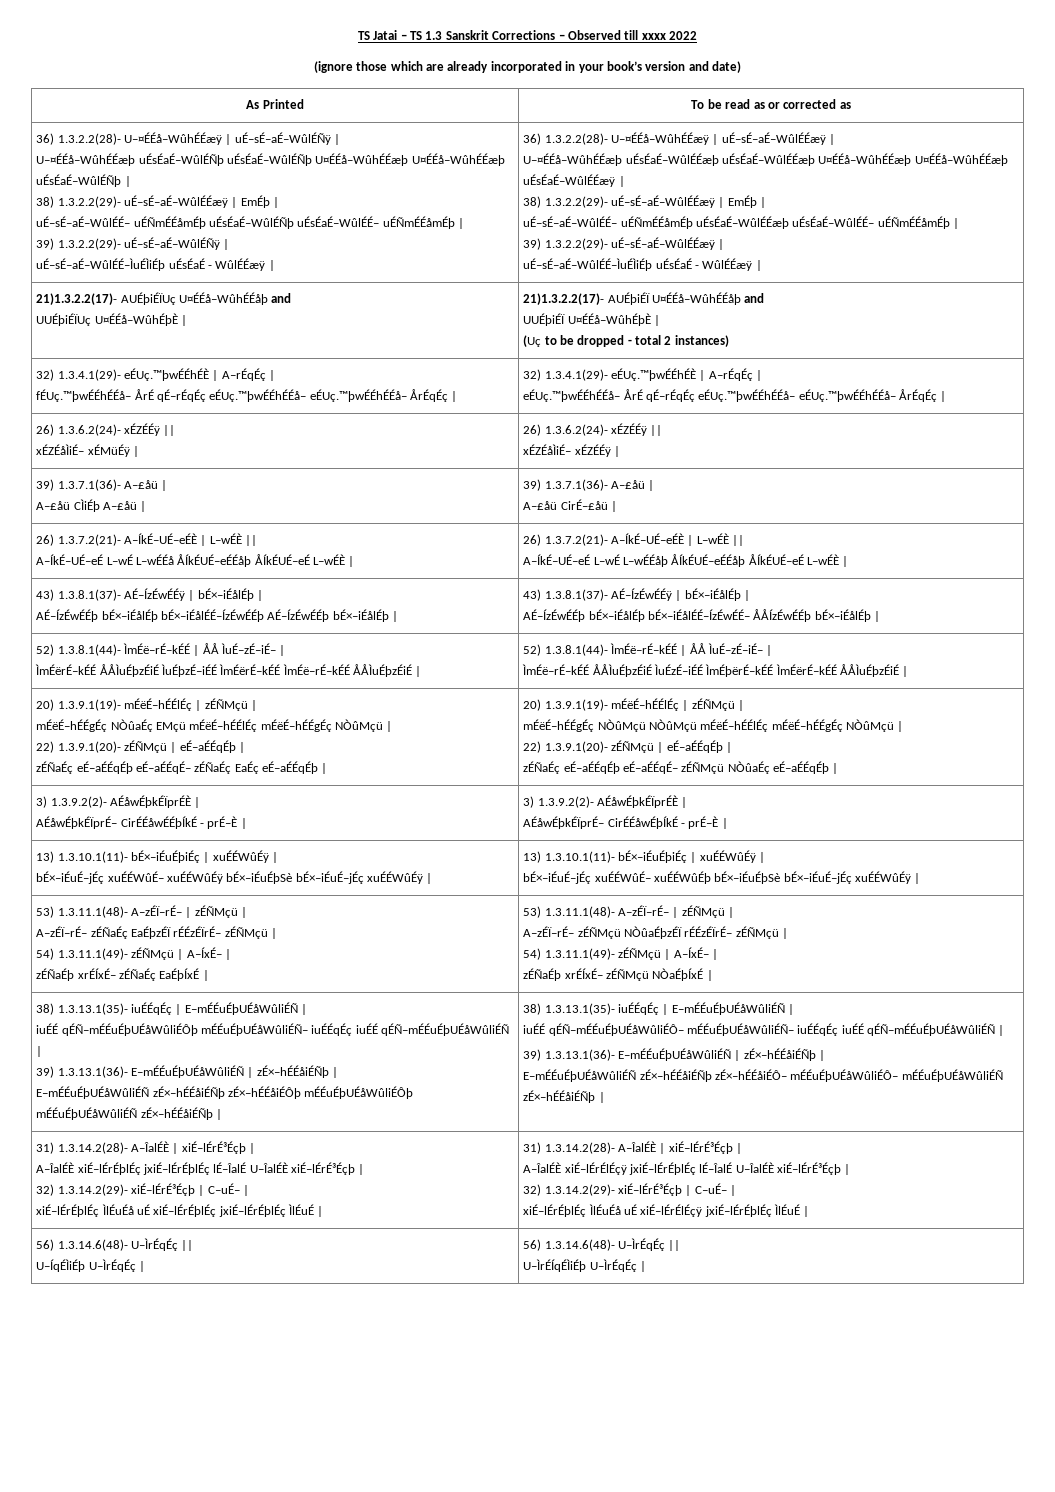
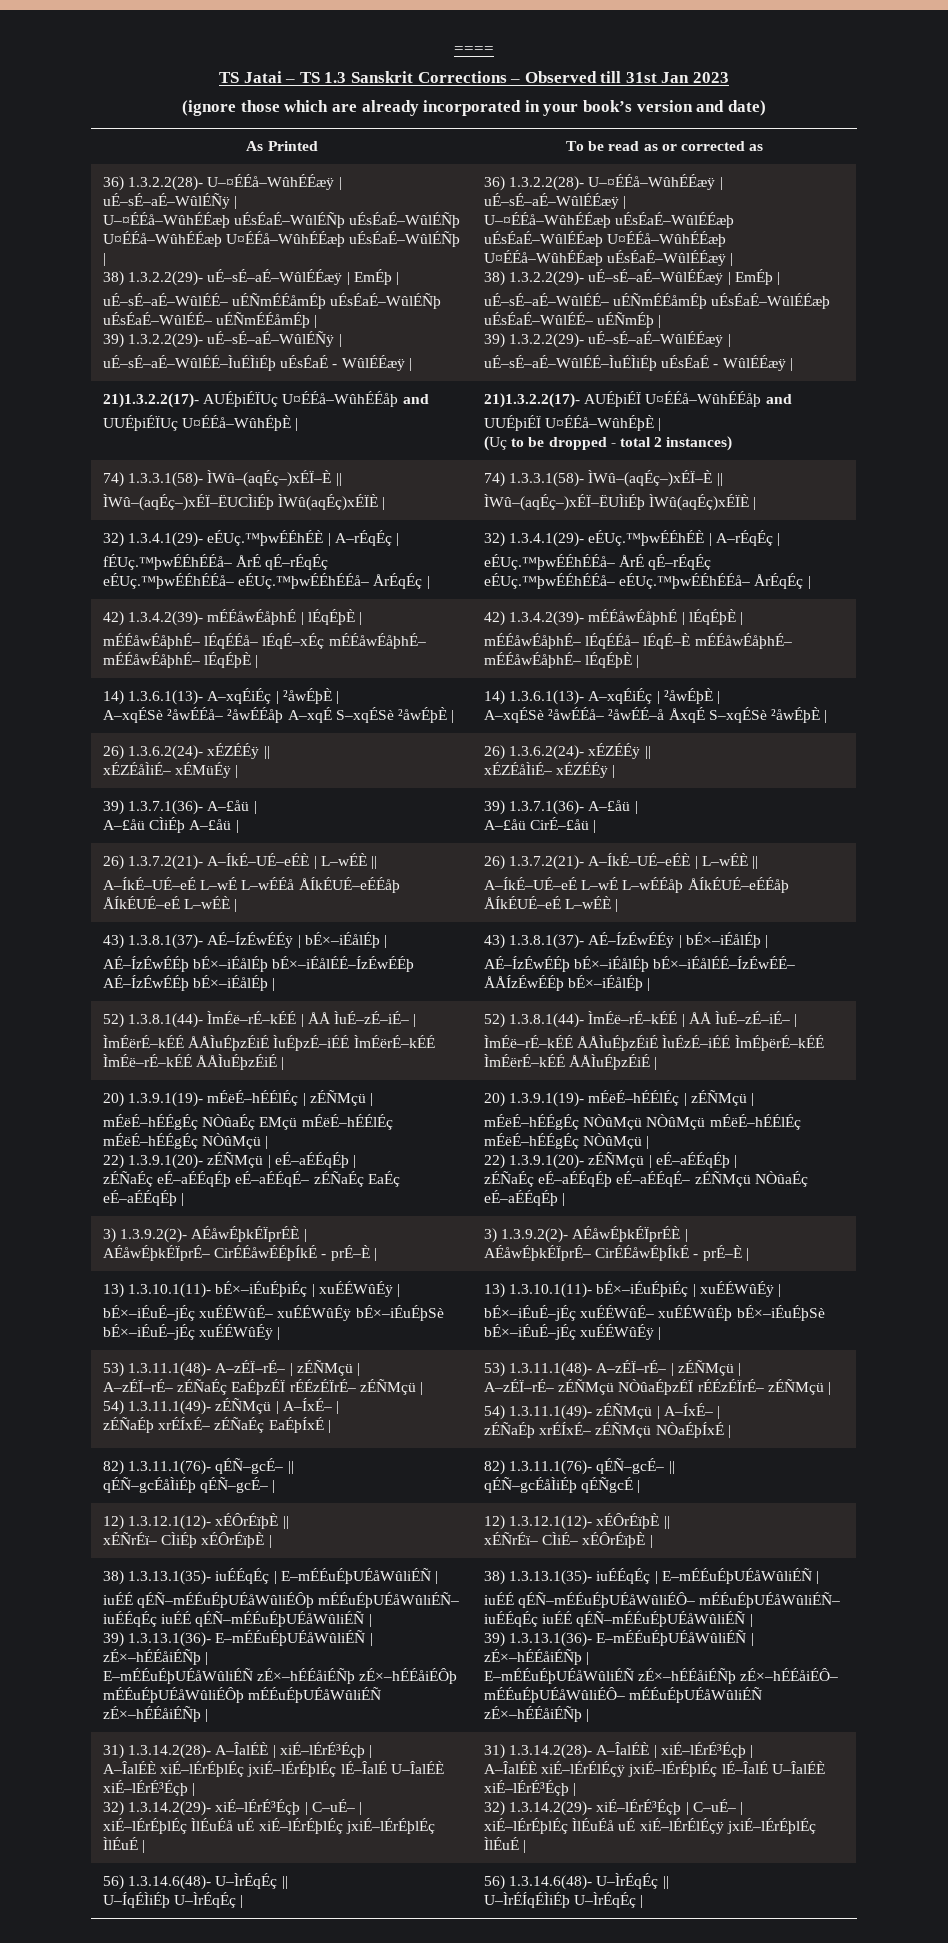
(357, 35) none -> [454,46,494,54] ==== //
[641,31,698,40] xxxx 2022 -> [625,72,730,83] 31st Jan 2023
[877,216,950,229] uÉÑmÉÉåmÉþ -> [597,312,655,328] uÉÑmÉþ
(729, 341) none -> [103,470,342,487] [103,494,386,511] [484,470,723,487] [484,494,757,511] // 74) 1.3.3.1(58)- ÌWû–(aqÉç–)xÉÏ–È || // ÌWû–(aqÉç–)xÉÏ–ËUCÌiÉþ ÌWû(aqÉç)xÉÏÈ | | 74) 1.3.3.1(58)- ÌWû–(aqÉç–)xÉÏ–È || // ÌWû–(aqÉç–)xÉÏ–ËUÌiÉþ ÌWû(aqÉç)xÉÏÈ |
(947, 396) none -> [103,609,362,626] [103,633,426,649] [103,652,259,668] [484,609,743,626] [484,633,792,649] [484,652,640,668] [103,688,339,705] [103,707,455,723] [484,688,720,705] [484,707,828,723] // 42) 1.3.4.2(39)- mÉÉåwÉåþhÉ | lÉqÉþÈ | // mÉÉåwÉåþhÉ– lÉqÉÉå– lÉqÉ–xÉç mÉÉåwÉåþhÉ– mÉÉåwÉåþhÉ– lÉqÉþÈ | | 42) 1.3.4.2(39)- mÉÉåwÉåþhÉ | lÉqÉþÈ | // mÉÉåwÉåþhÉ– lÉqÉÉå– lÉqÉ–È mÉÉåwÉåþhÉ– mÉÉåwÉåþhÉ– lÉqÉþÈ | // 14) 1.3.6.1(13)- A–xqÉiÉç | ²åwÉþÈ | // A–xqÉSè ²åwÉÉå– ²åwÉÉåþ A–xqÉ S–xqÉSè ²åwÉþÈ | | 14) 1.3.6.1(13)- A–xqÉiÉç | ²åwÉþÈ | // A–xqÉSè ²åwÉÉå– ²åwÉÉ–å ÅxqÉ S–xqÉSè ²åwÉþÈ |
(713, 975) none -> [103,1458,294,1475] [103,1477,276,1493] [484,1458,675,1475] [484,1477,641,1493] [103,1513,289,1530] [103,1532,272,1548] [484,1513,670,1530] [484,1532,653,1548] // 82) 1.3.11.1(76)- qÉÑ–gcÉ– || // qÉÑ–gcÉåÌiÉþ qÉÑ–gcÉ– | | 82) 1.3.11.1(76)- qÉÑ–gcÉ– || // qÉÑ–gcÉåÌiÉþ qÉÑgcÉ | // 12) 1.3.12.1(12)- xÉÔrÉïþÈ || // xÉÑrÉï– CÌiÉþ xÉÔrÉïþÈ | | 12) 1.3.12.1(12)- xÉÔrÉïþÈ || // xÉÑrÉï– CÌiÉ– xÉÔrÉïþÈ |

